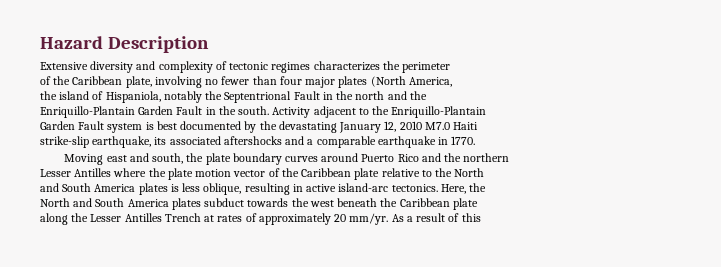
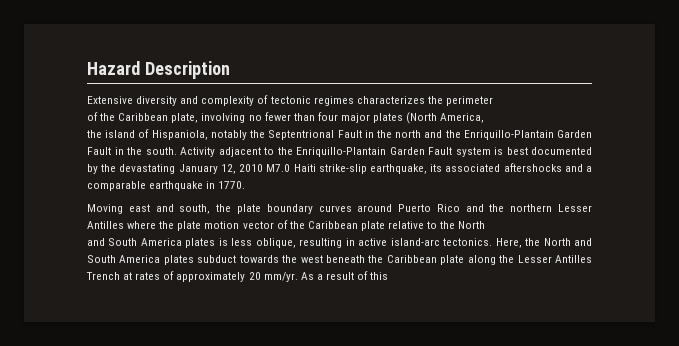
(427, 95) // -> (461, 134) none
(487, 112) // -> (386, 152) none
(479, 126) // -> (316, 168) none
(510, 157) // -> (553, 208) none
(487, 187) // -> (541, 242) none
(478, 204) // -> (465, 260) none

